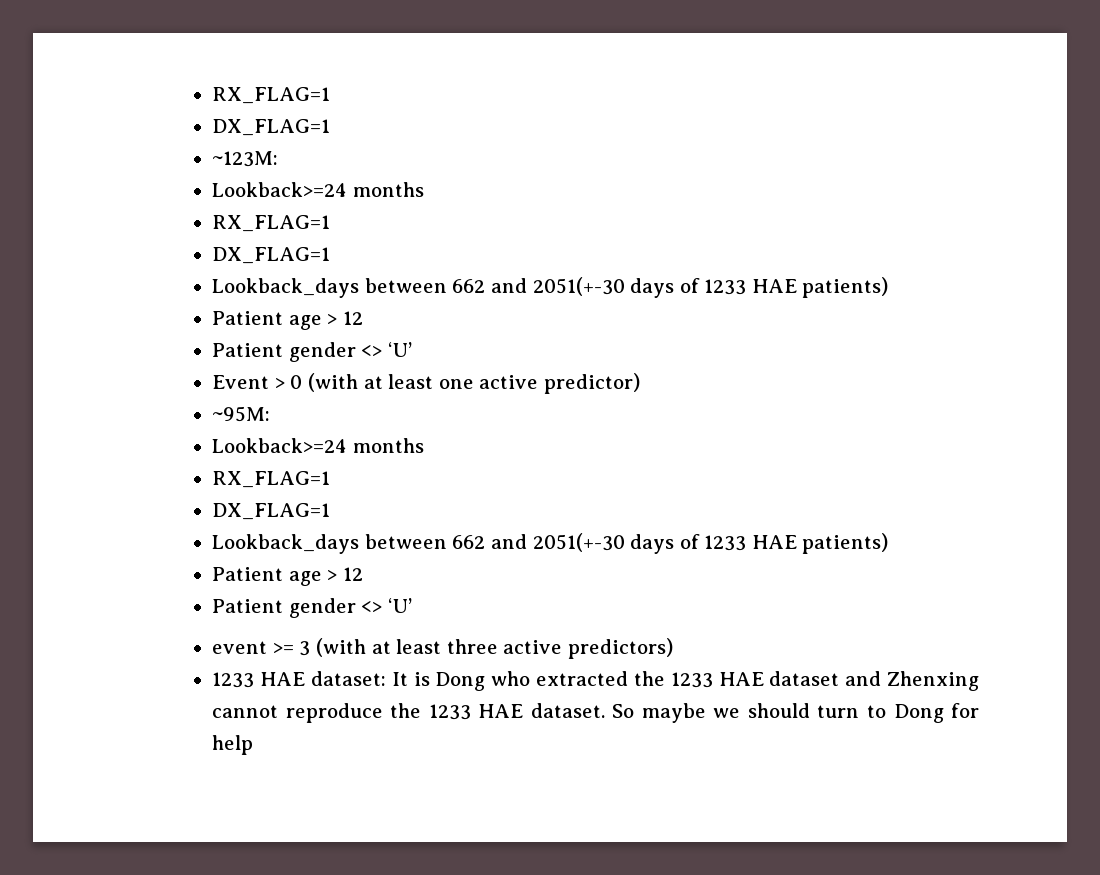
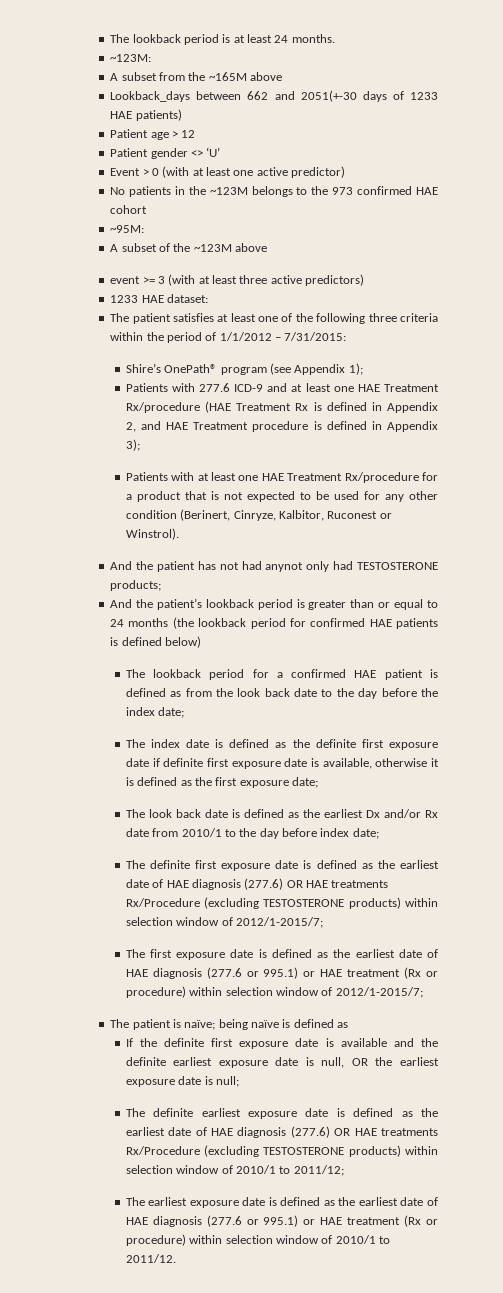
[212,87,331,104] [212,119,331,136] [212,151,279,167] [212,182,424,197] [212,215,331,232] [212,247,331,264] RX_FLAG=1 // DX_FLAG=1 // ~123M: // Lookback>=24 months // RX_FLAG=1 // DX_FLAG=1 -> [110,34,335,45] [110,54,152,62] [110,72,283,81] The lookback period is at least 24 months. // ~123M: // A subset from the ~165M above
[212,406,271,422] [212,438,424,453] [212,471,331,488] [212,503,331,520] [212,533,889,554] [212,567,364,586] [212,598,413,618] ~95M: // Lookback>=24 months // RX_FLAG=1 // DX_FLAG=1 // Lookback_days between 662 and 2051(+-30 days of 1233 HAE patients) // Patient age > 12 // Patient gender <> ‘U’ -> [110,186,438,197] [110,205,148,214] [110,225,145,233] [110,243,268,252] No patients in the ~123M belongs to the 973 confirmed HAE cohort // ~95M: // A subset of the ~123M above
[391,671,980,691] [212,703,979,723] [212,735,254,755] It is Dong who extracted the 1233 HAE dataset and Zhenxing cannot reproduce the 1233 HAE dataset. So maybe we should turn to Dong for help -> [110,313,438,324] [110,332,347,343] [125,363,363,375] [125,383,440,392] [125,401,438,413] [125,421,438,432] [125,439,140,451] [125,472,438,483] [125,491,438,502] [125,509,392,521] [125,528,179,540] [110,561,438,572] [110,580,162,591] [110,598,438,610] [110,617,438,629] [110,636,201,648] [125,669,438,680] [125,688,438,699] [125,707,185,718] [125,739,439,750] [125,758,439,769] [125,777,319,788] [125,809,438,818] [125,828,379,839] [125,860,440,871] [125,878,389,890] [125,897,438,909] [125,917,323,928] [125,949,439,960] [125,967,439,979] [125,986,423,998] [110,1019,349,1030] [125,1038,439,1049] [125,1057,439,1068] [125,1076,239,1087] [125,1108,438,1119] [125,1126,438,1138] [125,1145,438,1157] [125,1165,344,1176] [125,1197,439,1208] [125,1215,439,1227] [125,1234,391,1246] [125,1254,176,1263] // The patient satisfies at least one of the following three criteria within the period of 1/1/2012 – 7/31/2015: // Shire’s OnePath® program (see Appendix 1); // Patients with 277.6 ICD-9 and at least one HAE Treatment Rx/procedure (HAE Treatment Rx is defined in Appendix 2, and HAE Treatment procedure is defined in Appendix 3); // Patients with at least one HAE Treatment Rx/procedure for a product that is not expected to be used for any other condition (Berinert, Cinryze, Kalbitor, Ruconest or Winstrol). // And the patient has not had anynot only had TESTOSTERONE products; // And the patient’s lookback period is greater than or equal to 24 months (the lookback period for confirmed HAE patients is defined below) // The lookback period for a confirmed HAE patient is defined as from the look back date to the day before the index date; // The index date is defined as the definite first exposure date if definite first exposure date is available, otherwise it is defined as the first exposure date; // The look back date is defined as the earliest Dx and/or Rx date from 2010/1 to the day before index date; // The definite first exposure date is defined as the earliest date of HAE diagnosis (277.6) OR HAE treatments Rx/Procedure (excluding TESTOSTERONE products) within selection window of 2012/1-2015/7; // The first exposure date is defined as the earliest date of HAE diagnosis (277.6 or 995.1) or HAE treatment (Rx or procedure) within selection window of 2012/1-2015/7; // The patient is naïve; being naïve is defined as // If the definite first exposure date is available and the definite earliest exposure date is null, OR the earliest exposure date is null; // The definite earliest exposure date is defined as the earliest date of HAE diagnosis (277.6) OR HAE treatments Rx/Procedure (excluding TESTOSTERONE products) within selection window of 2010/1 to 2011/12; // The earliest exposure date is defined as the earliest date of HAE diagnosis (277.6 or 995.1) or HAE treatment (Rx or procedure) within selection window of 2010/1 to 2011/12.

